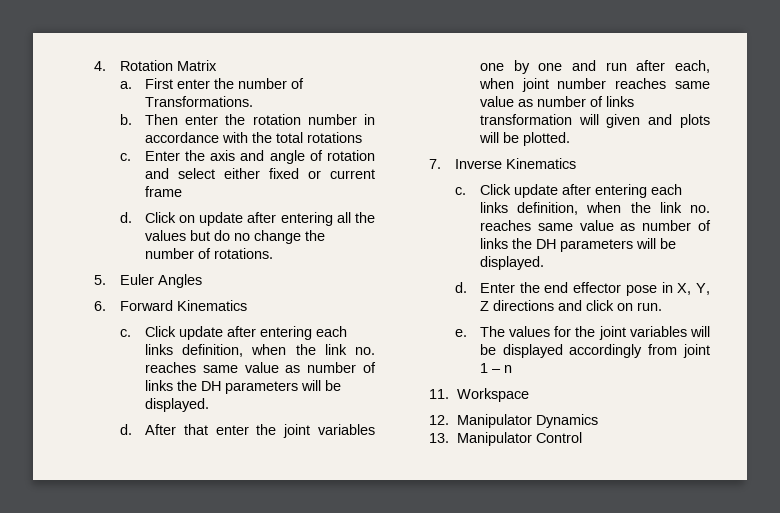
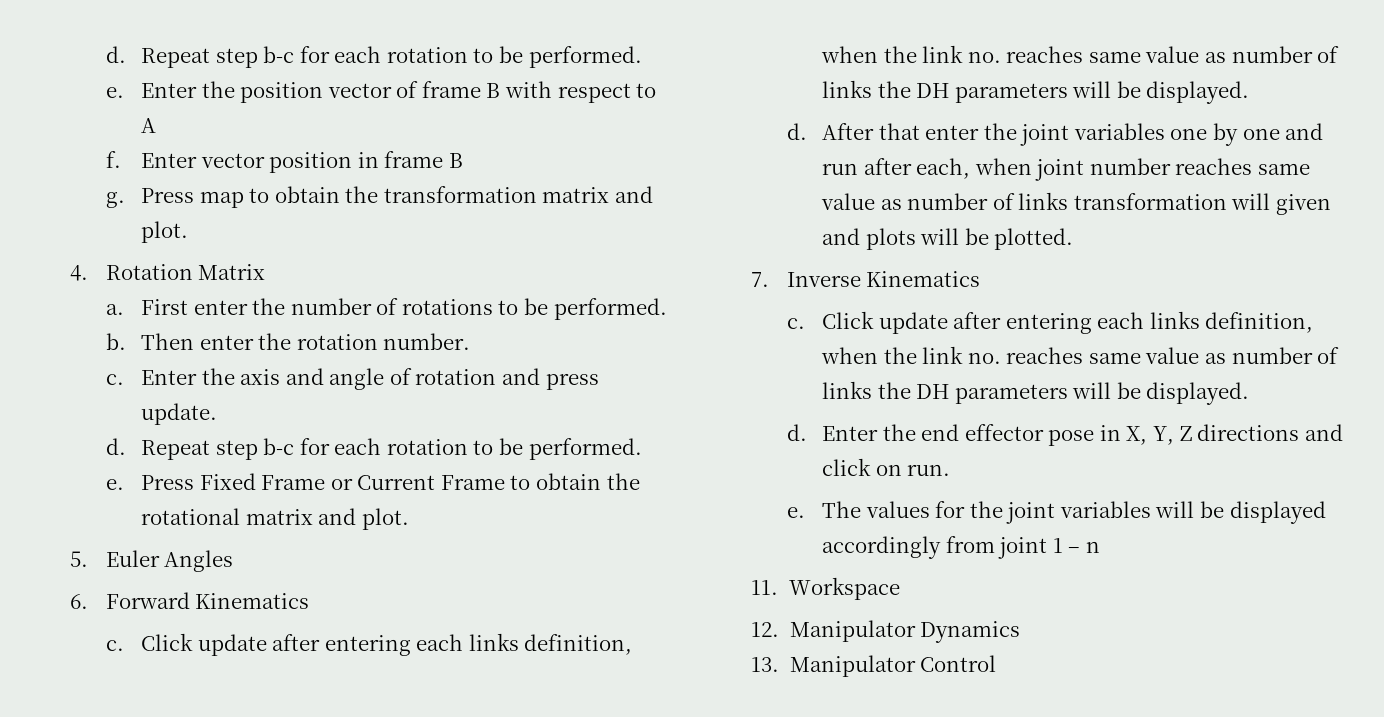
(94, 66) none -> [105,46,642,68] [105,81,657,103] [141,118,157,133] [105,151,463,173] [105,186,653,208] [141,221,189,243] d. Repeat step b-c for each rotation to be performed. // e. Enter the position vector of frame B with respect to A // f. Enter vector position in frame B // g. Press map to obtain the transformation matrix and plot. //
[144,96,253,107] Transformations. -> [401,298,667,320] rotations to be performed.
[307,114,375,125] [144,132,362,143] number in accordance with the total rotations -> [383,333,471,350] number.
[177,168,375,179] [144,186,182,197] [119,212,375,226] [144,230,325,244] [144,248,273,259] select either fixed or current frame // d. Click on update after entering all the values but do no change the number of rotations. -> [545,373,599,390] [141,403,218,425] [105,438,642,460] [105,473,640,490] [141,508,409,530] press update. // d. Repeat step b-c for each rotation to be performed. // e. Press Fixed Frame or Current Frame to obtain the rotational matrix and plot.

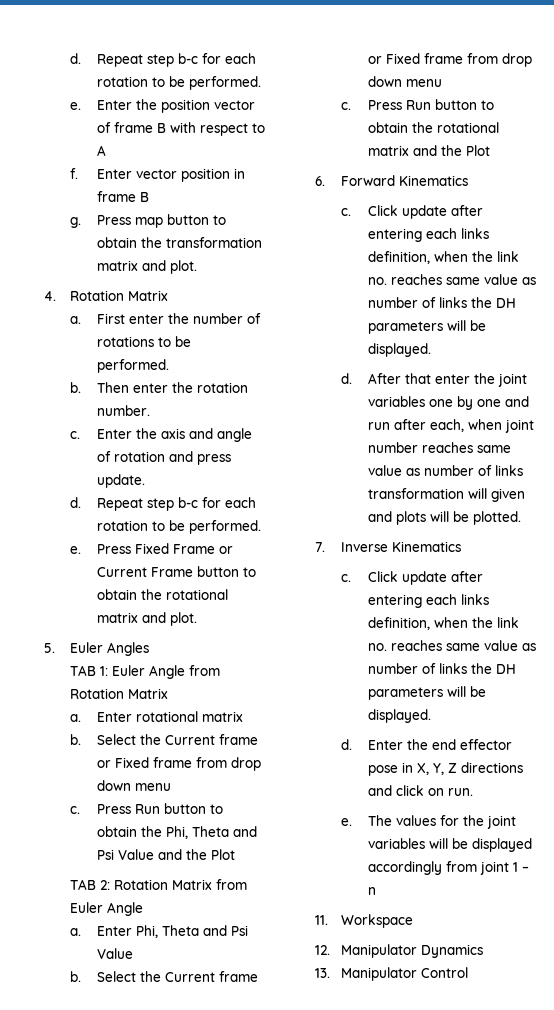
(244, 199) none -> [166,214,209,225] button
(505, 482) none -> [196,566,239,577] button
(234, 561) none -> [70,665,221,679] [70,688,169,699] [70,711,243,722] [70,734,258,745] [96,757,261,771] [96,780,171,791] [70,803,223,814] [96,826,257,839] [96,849,235,860] [70,879,248,890] [70,902,144,916] [70,925,248,938] [96,948,133,959] [70,971,258,982] [367,53,532,67] [367,76,442,87] [341,99,494,110] [367,122,499,133] [367,145,490,156] // TAB 1: Euler Angle from Rotation Matrix // a. Enter rotational matrix // b. Select the Current frame or Fixed frame from drop down menu // c. Press Run button to obtain the Phi, Theta and Psi Value and the Plot // TAB 2: Rotation Matrix from Euler Angle // a. Enter Phi, Theta and Psi Value // b. Select the Current frame or Fixed frame from drop down menu // c. Press Run button to obtain the rotational matrix and the Plot

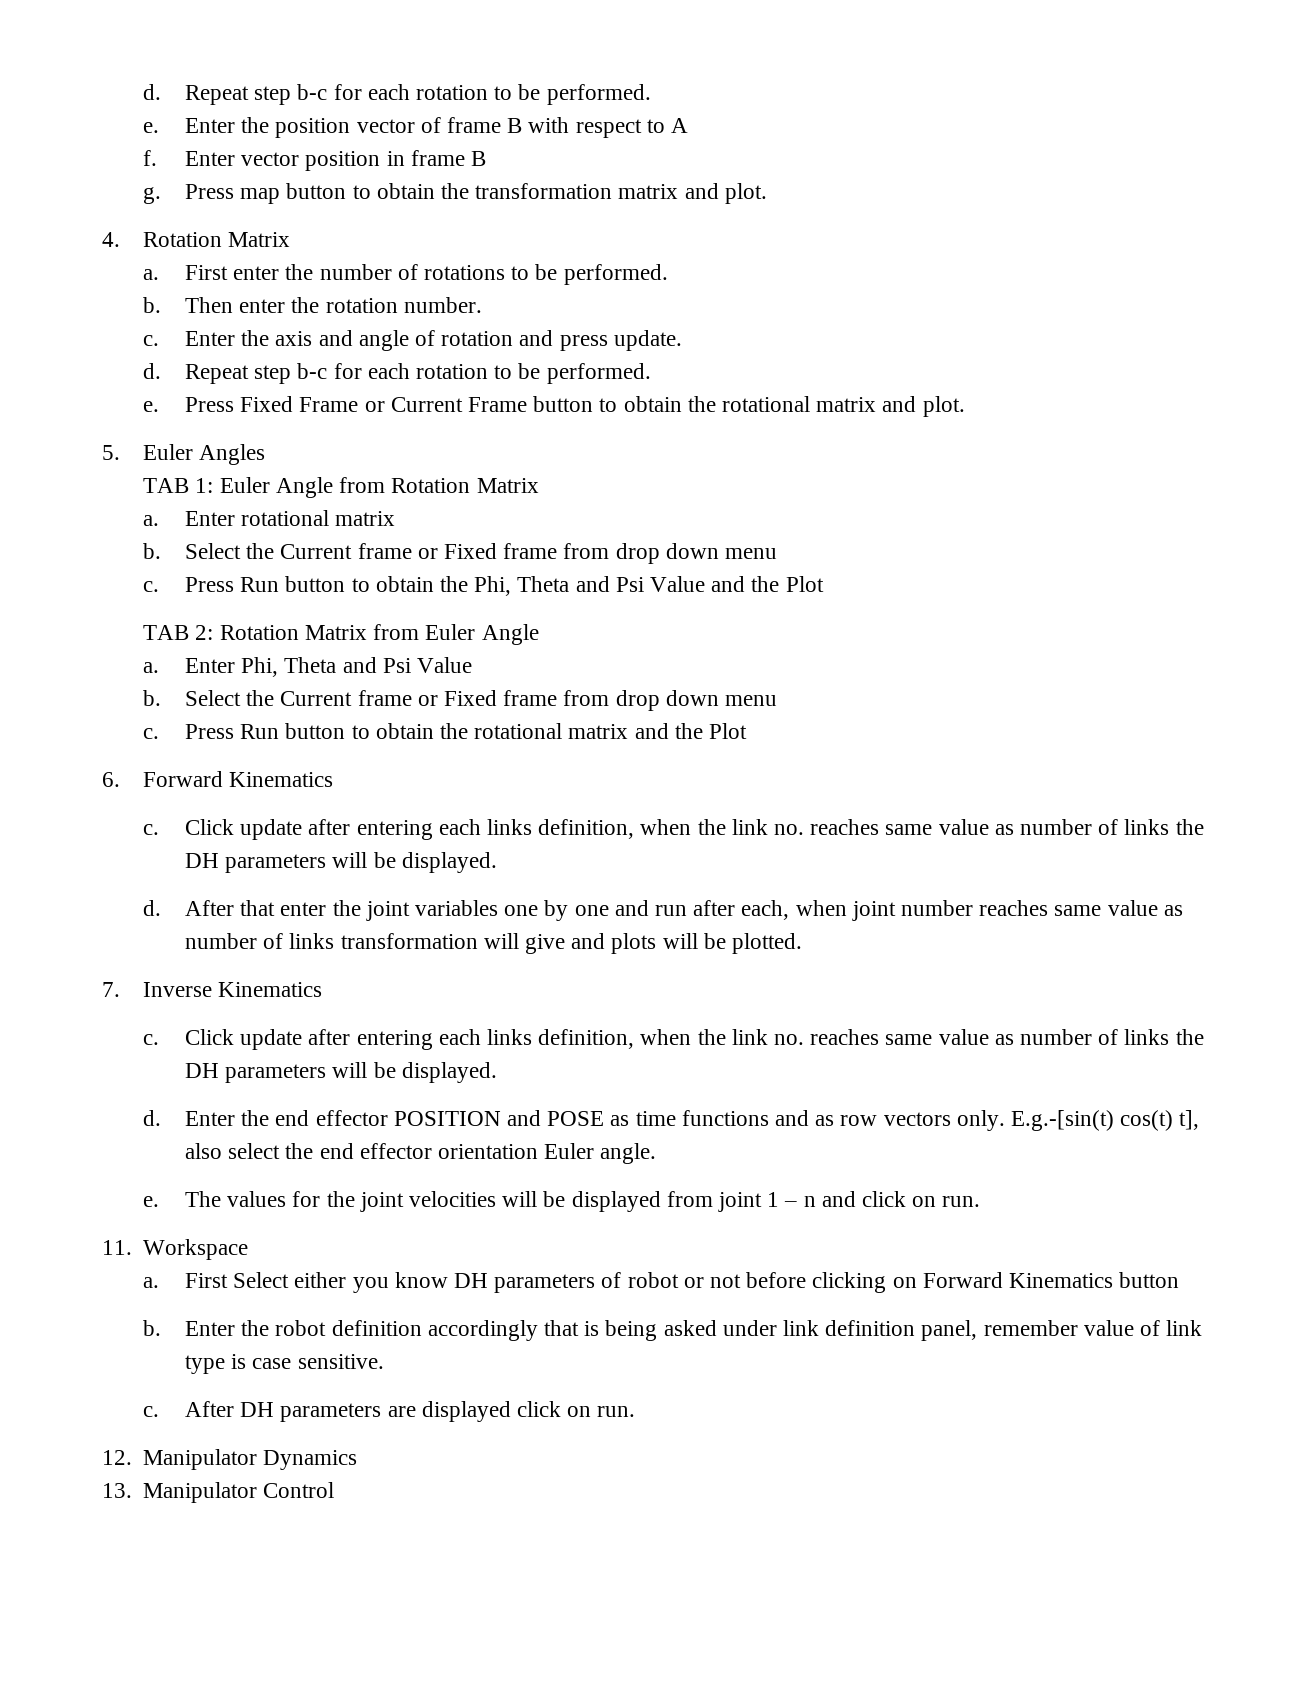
[490,488,525,502] given -> [524,934,565,954] give
[367,762,523,776] [367,785,473,796] pose in X, Y, Z directions and click on run. -> [393,1110,1200,1131] [184,1143,657,1164] POSITION and POSE as time functions and as row vectors only. E.g.-[sin(t) cos(t) t], also select the end effector orientation Euler angle.
[367,838,425,849] variables -> [408,1191,496,1207] velocities
[367,861,442,875] accordingly -> (661, 1201) none
[315,914,414,928] // 11. Workspace -> [821,1191,981,1207] [101,1239,249,1260] [143,1272,1180,1293] [143,1320,1203,1341] [184,1354,384,1374] [143,1401,636,1422] and click on run. // 11. Workspace // a. First Select either you know DH parameters of robot or not before clicking on Forward Kinematics button // b. Enter the robot definition accordingly that is being asked under link definition panel, remember value of link type is case sensitive. // c. After DH parameters are displayed click on run.

